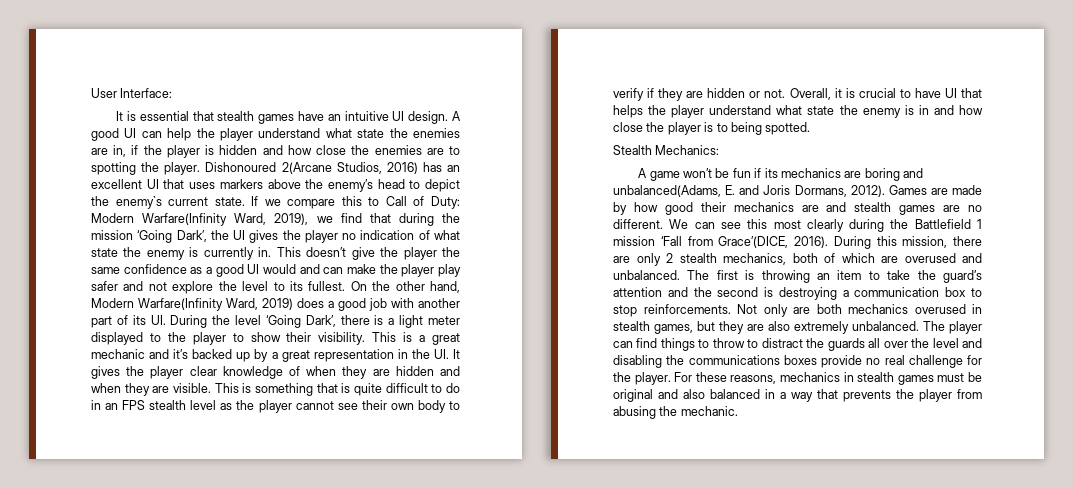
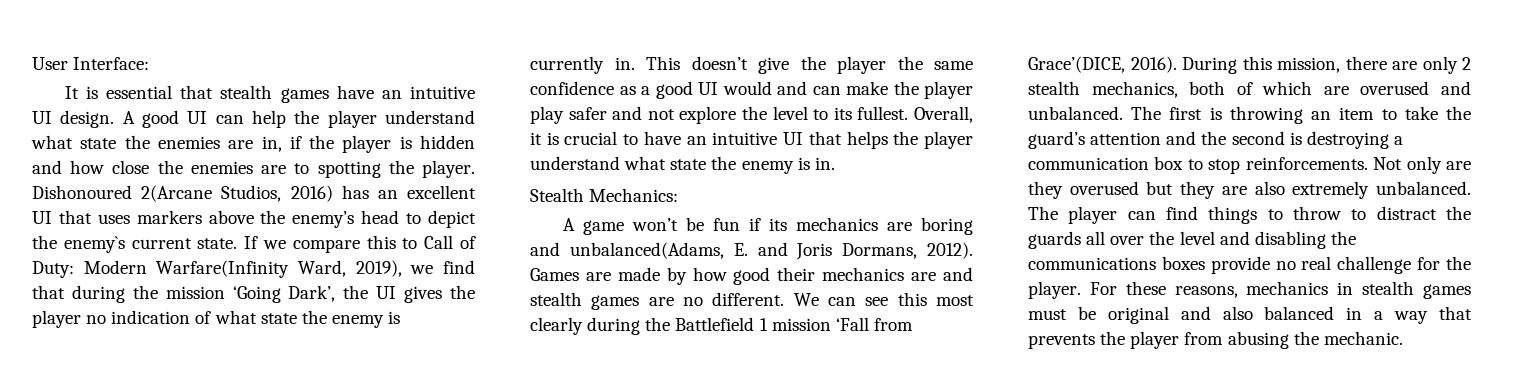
[350,281,461,293] [91,298,460,311] [91,315,461,328] [91,332,461,345] [91,349,460,362] [91,366,460,379] [91,383,461,396] [91,400,460,413] [613,88,786,101] On the other hand, Modern Warfare(Infinity Ward, 2019) does a good job with another part of its UI. During the level ‘Going Dark’, there is a light meter displayed to the player to show their visibility. This is a great mechanic and it’s backed up by a great representation in the UI. It gives the player clear knowledge of when they are hidden and when they are visible. This is something that is quite difficult to do in an FPS stealth level as the player cannot see their own body to verify if they are hidden or not. -> (909, 113) none
(941, 93) none -> [686,132,778,145] an intuitive
[918,105,983,115] [613,122,811,135] in and how close the player is to being spotted. -> [814,157,835,170] in.
[816,304,982,314] [613,321,693,334] both mechanics overused in stealth games, -> [1028,181,1139,199] they overused

